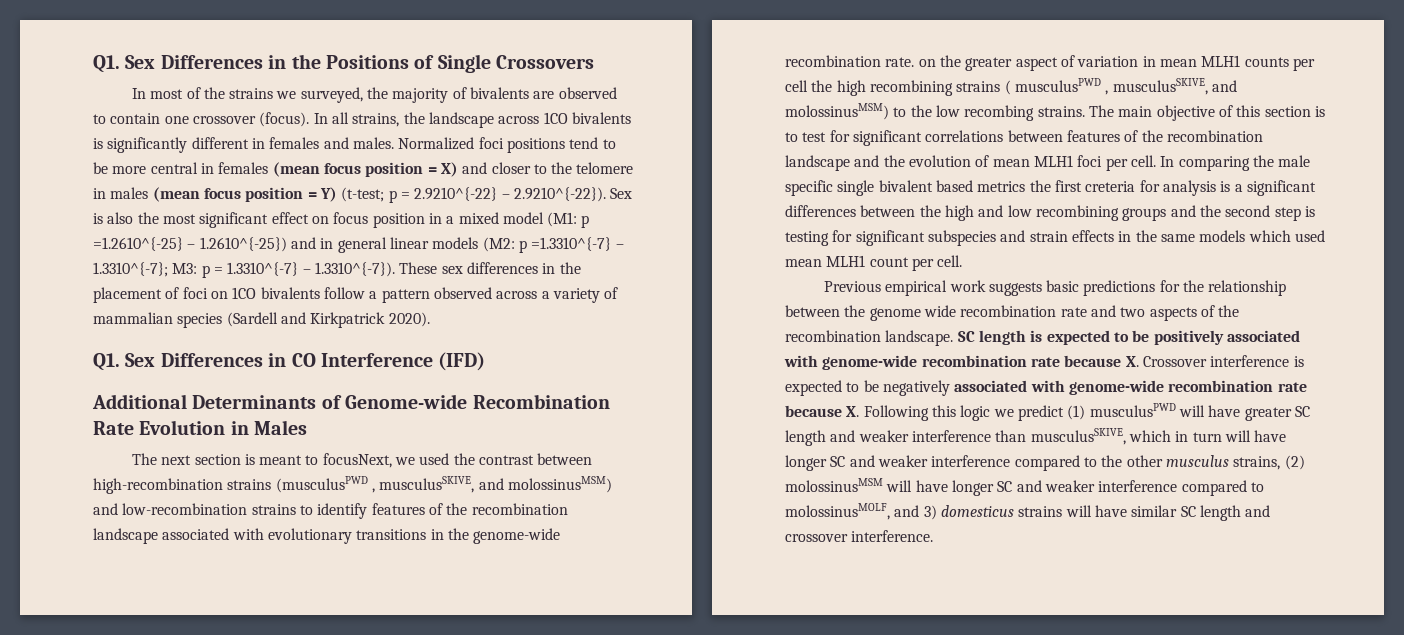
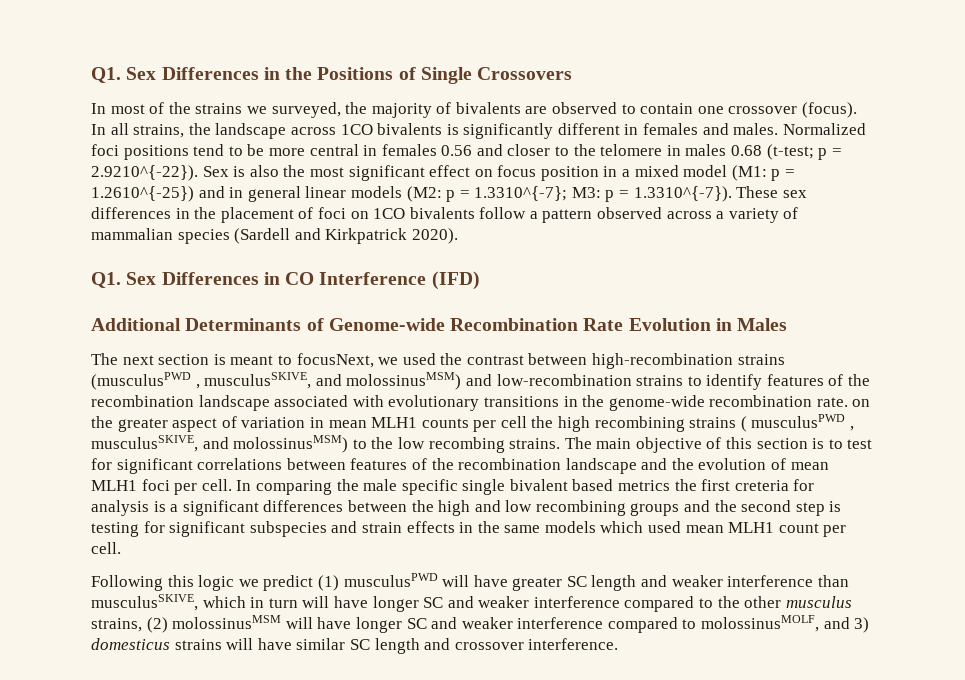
[272,162,458,177] (mean focus position = X) -> [441,145,473,156] 0.56
[152,187,337,202] (mean focus position = Y) -> [731,145,763,156] 0.68
[414,187,510,201] 2.9210^{-22} – -> (842, 152) none
[93,237,196,251] =1.2610^{-25} – -> [785,169,796,177] =
[531,237,624,251] =1.3310^{-7} – -> [459,190,470,198] =
[227,262,311,276] 1.3310^{-7} – -> (630, 194) none
[823,280,1287,296] [785,305,1240,321] [785,330,1300,346] [784,355,1304,370] [785,380,1307,396] [785,405,860,417] Previous empirical work suggests basic predictions for the relationship between the genome wide recombination rate and two aspects of the recombination landscape. SC length is expected to be positively associated with genome-wide recombination rate because X. Crossover interference is expected to be negatively associated with genome-wide recombination rate because X. -> (121, 548) none

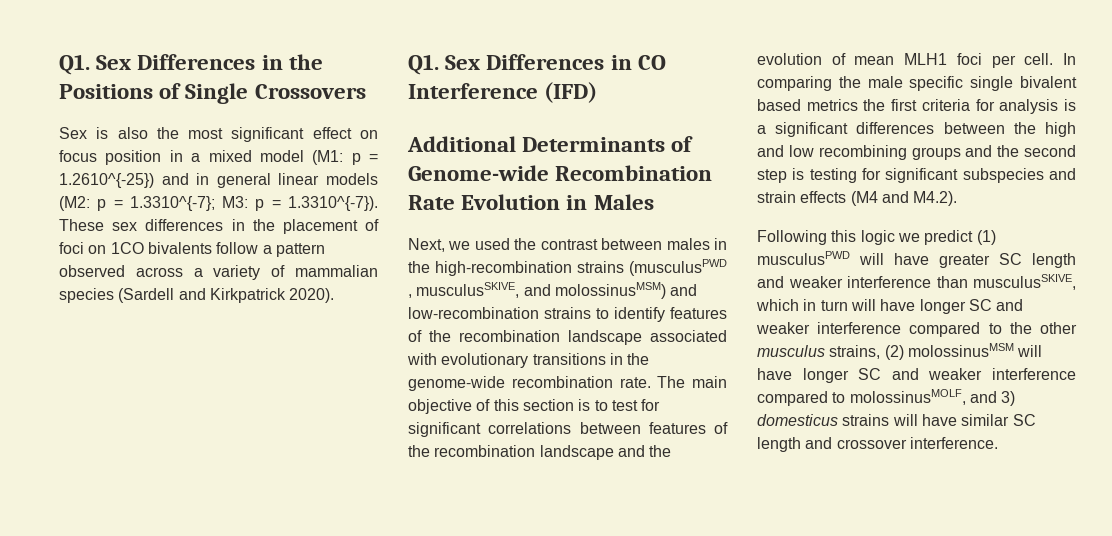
[91,102,858,118] [91,123,866,139] [91,144,842,160] [91,165,198,181] In most of the strains we surveyed, the majority of bivalents are observed to contain one crossover (focus). In all strains, the landscape across 1CO bivalents is significantly different in females and males. Normalized foci positions tend to be more central in females 0.56 and closer to the telomere in males 0.68 (t-test; p = 2.9210^{-22}). -> (366, 91) none
[91,353,374,368] The next section is meant to focusNext, -> [408,238,445,252] Next,
(588, 359) none -> [666,238,727,250] [408,261,430,273] males in the
[852,399,871,407] [91,414,855,432] [91,435,561,453] on the greater aspect of variation in mean MLH1 counts per cell the high recombining strains ( musculusPWD , musculusSKIVE, and molossinusMSM) to the low recombing strains. -> (651, 382) none
[734,480,789,491] creteria -> [921,99,970,111] criteria
[459,521,847,537] [91,542,121,554] in the same models which used mean MLH1 count per cell. -> [850,191,958,206] (M4 and M4.2).

